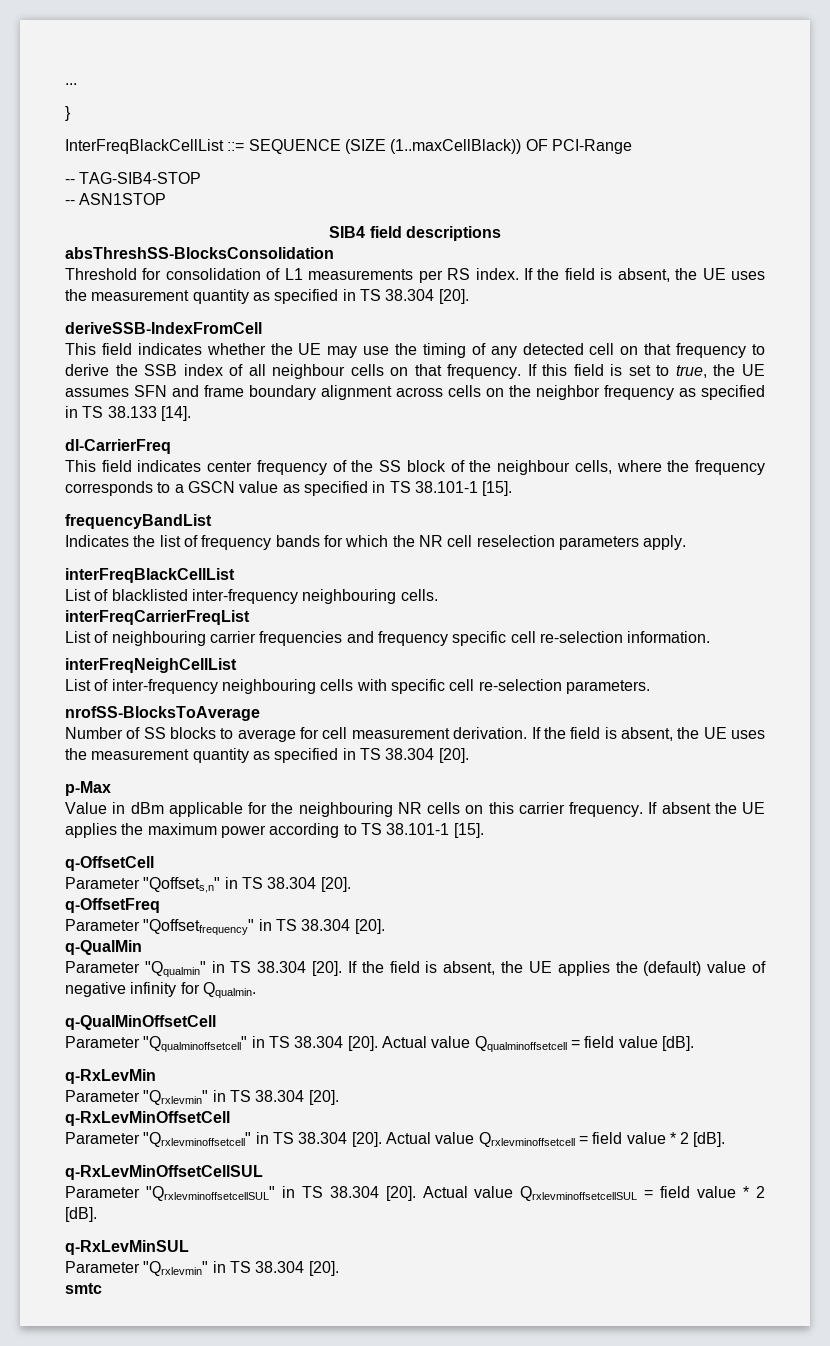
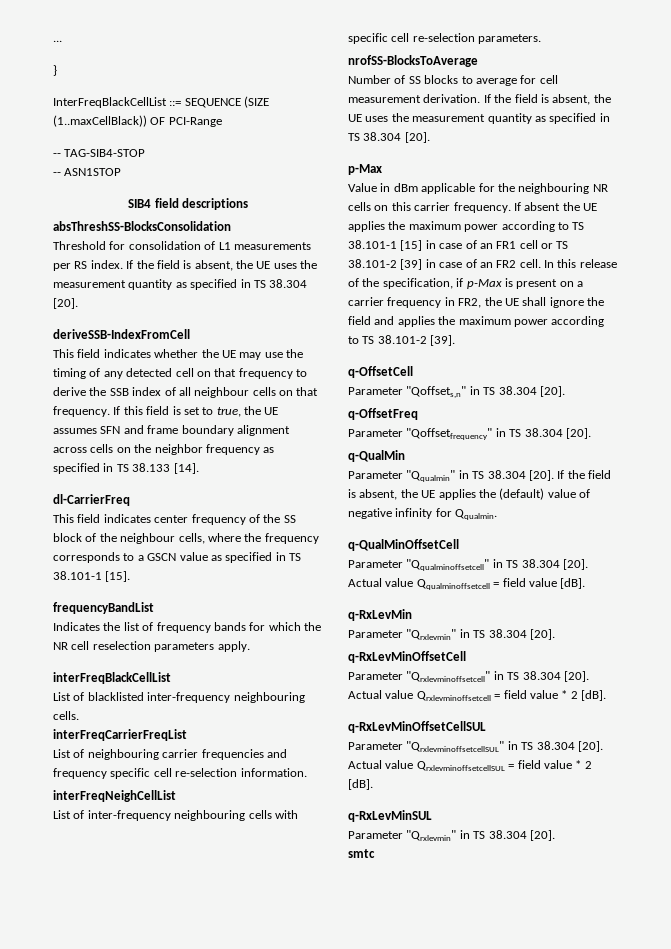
[453,823,484,838] [15]. -> [400,240,569,251] [348,259,617,270] [348,278,583,289] [348,297,604,308] [348,316,605,327] [348,335,456,346] [15] in case of an FR1 cell or TS 38.101-2 [39] in case of an FR2 cell. In this release of the specification, if p-Max is present on a carrier frequency in FR2, the UE shall ignore the field and applies the maximum power according to TS 38.101-2 [39].

